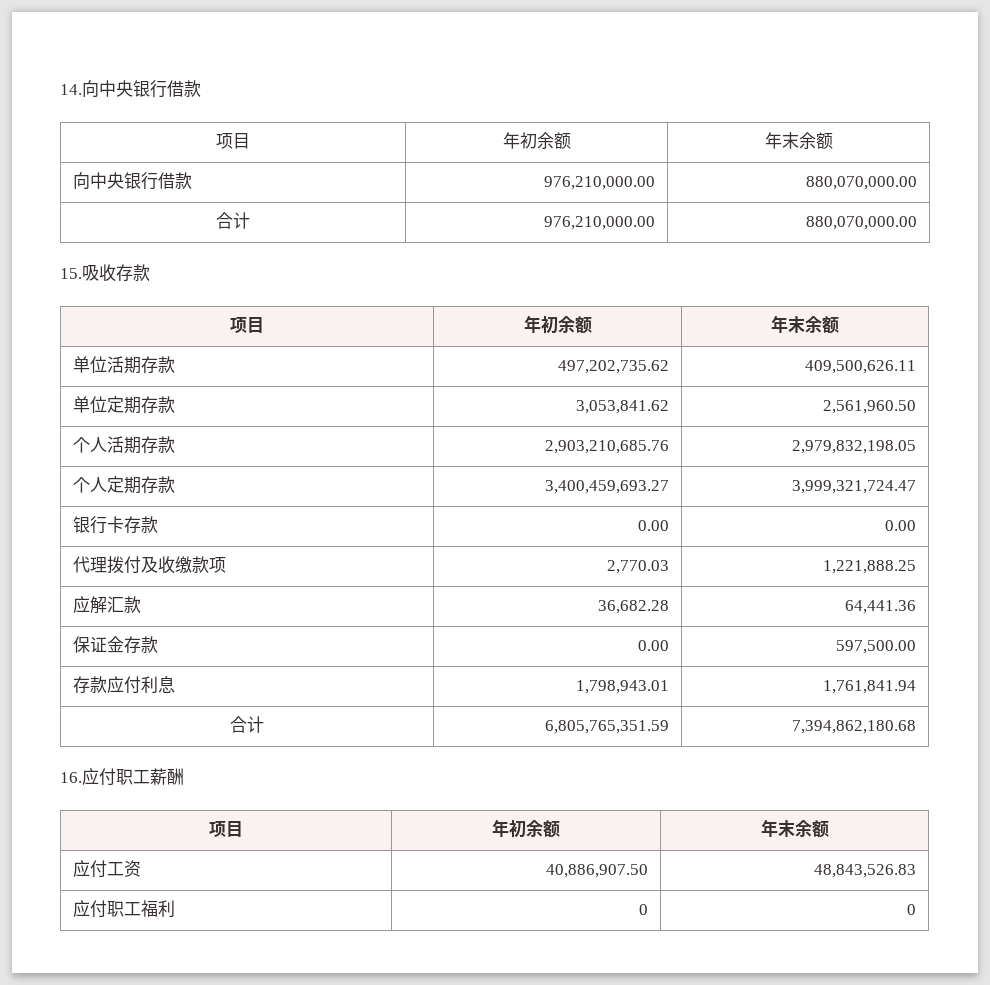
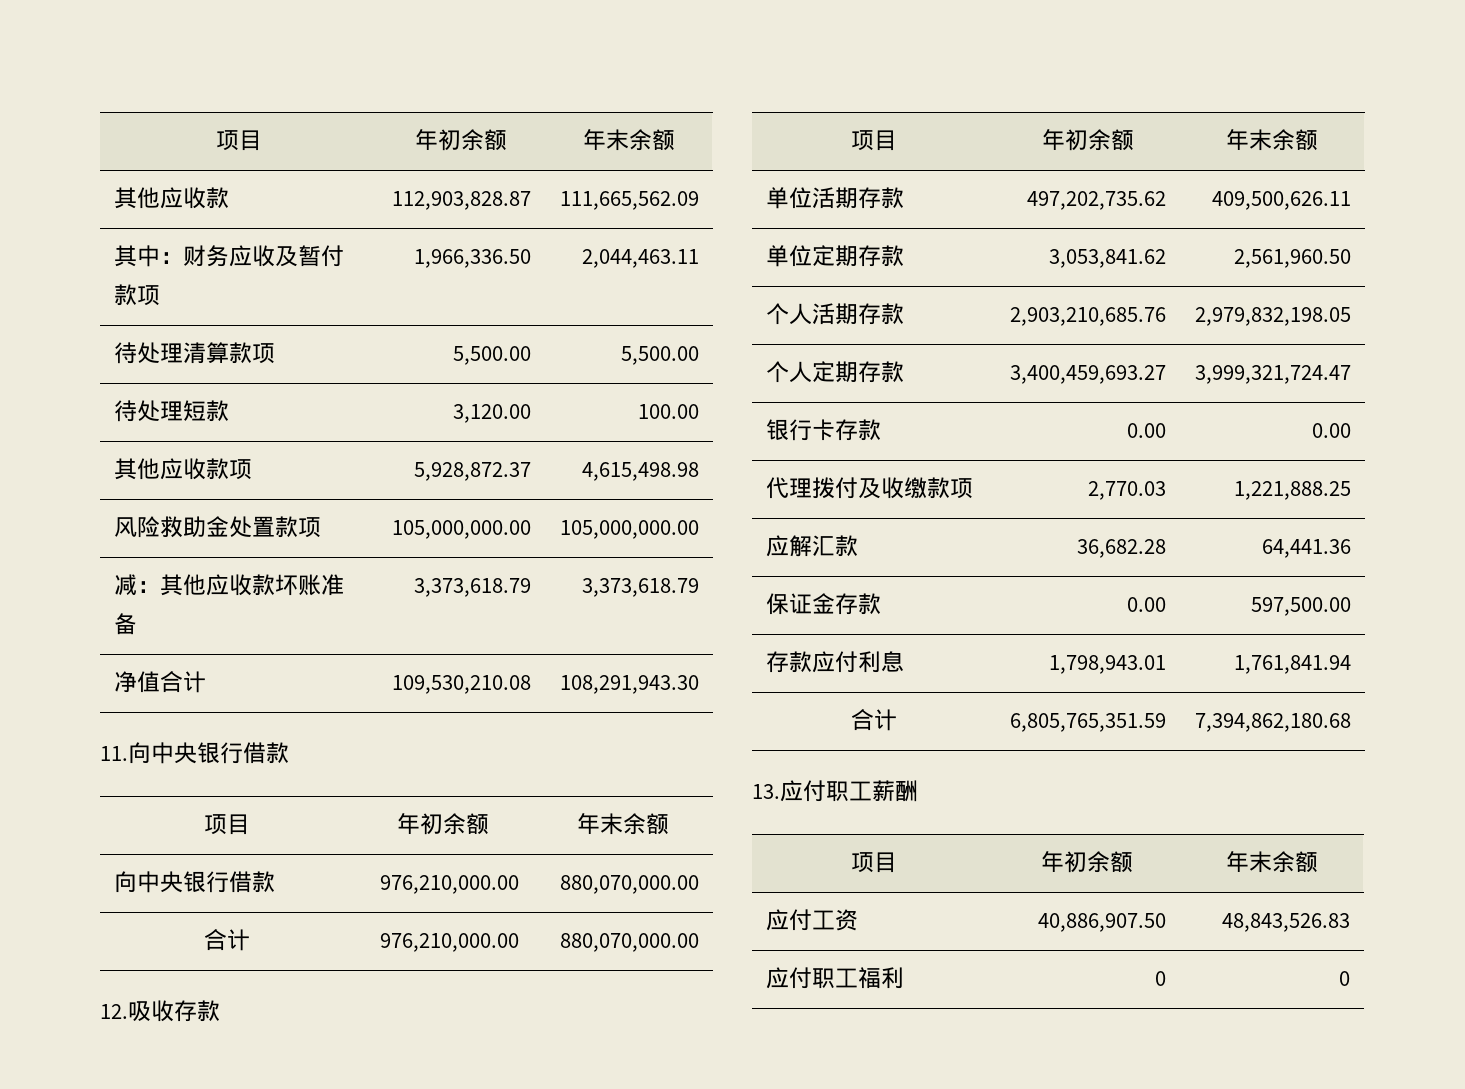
[60,84,82,95] 14. -> [216,130,262,151] [415,129,507,151] [582,129,675,151] [113,187,229,209] [392,191,532,210] [560,191,700,210] [113,245,344,267] [113,284,160,306] [414,249,532,268] [582,249,700,268] [113,342,275,364] [453,346,532,365] [621,346,700,365] [113,400,229,422] [453,404,532,423] [638,404,700,419] [113,458,252,480] [414,462,532,481] [582,462,700,481] [113,516,321,538] [392,520,532,539] [560,520,700,539] [113,574,344,596] [113,613,137,635] [414,578,532,597] [582,578,700,597] [113,671,206,693] [392,675,532,694] [560,675,700,694] [100,746,128,761] 项目 | 年初余额 | 年末余额 // 其他应收款 | 112,903,828.87 | 111,665,562.09 // 其中：财务应收及暂付款项 | 1,966,336.50 | 2,044,463.11 // 待处理清算款项 | 5,500.00 | 5,500.00 // 待处理短款 | 3,120.00 | 100.00 // 其他应收款项 | 5,928,872.37 | 4,615,498.98 // 风险救助金处置款项 | 105,000,000.00 | 105,000,000.00 // 减：其他应收款坏账准备 | 3,373,618.79 | 3,373,618.79 // 净值合计 | 109,530,210.08 | 108,291,943.30 // 11.
[60,268,82,279] 15. -> [100,1004,128,1019] 12.
[60,772,82,783] 16. -> [752,784,780,799] 13.

